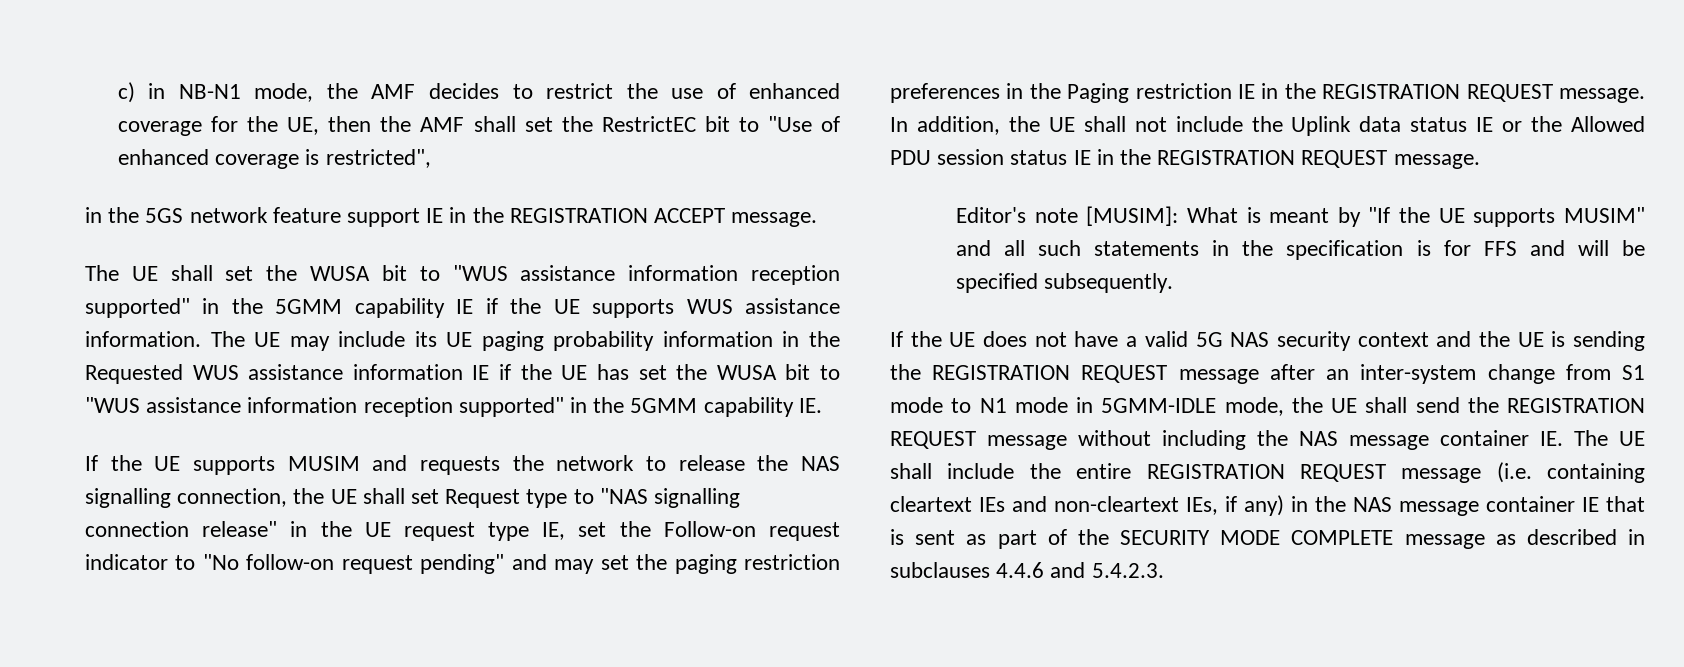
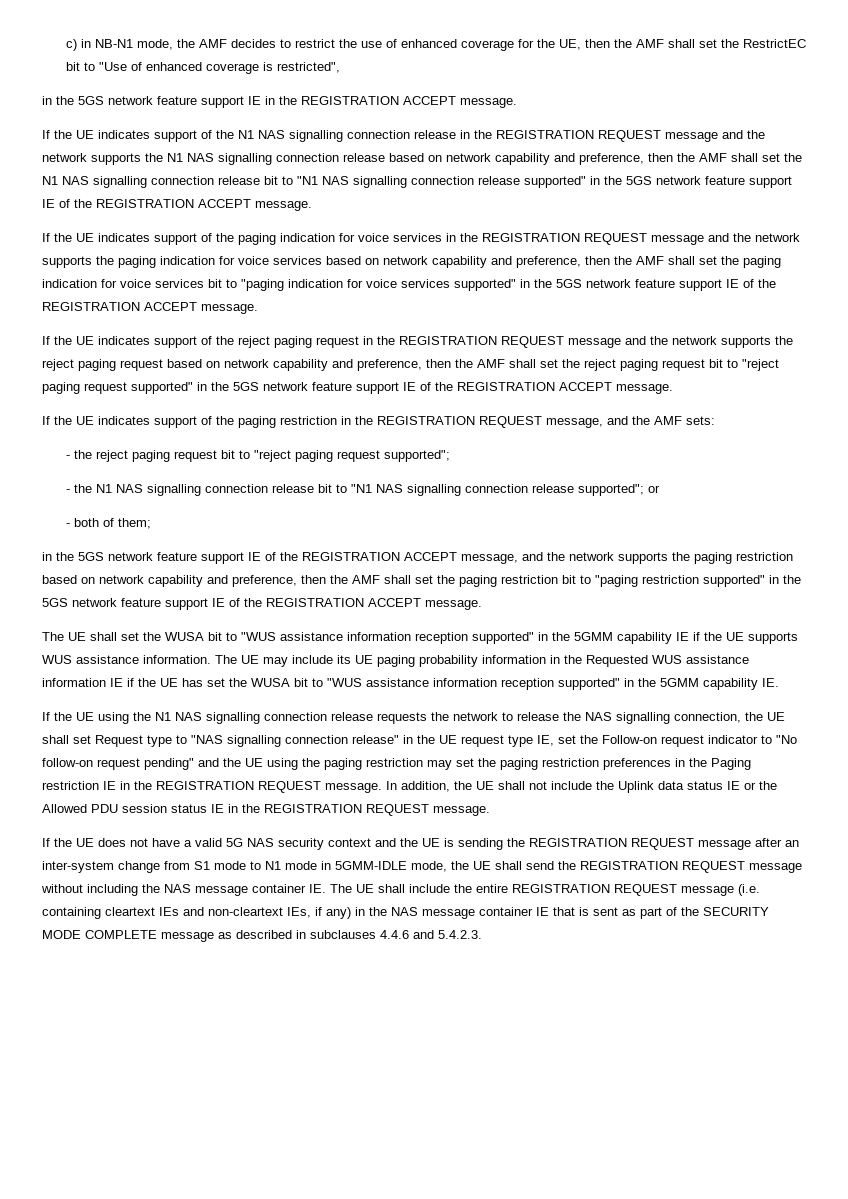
(818, 219) none -> [42,130,765,142] [42,153,802,165] [42,176,792,188] [42,199,312,211] [42,233,800,245] [42,256,781,268] [42,279,776,291] [42,302,258,314] [42,336,793,348] [42,359,779,371] [42,382,673,394] [42,416,715,428] [65,450,450,462] [65,484,660,496] [65,518,151,529] [42,552,793,564] [42,575,801,587] [42,598,482,610] // If the UE indicates support of the N1 NAS signalling connection release in the REGISTRATION REQUEST message and the network supports the N1 NAS signalling connection release based on network capability and preference, then the AMF shall set the N1 NAS signalling connection release bit to "N1 NAS signalling connection release supported" in the 5GS network feature support IE of the REGISTRATION ACCEPT message. // If the UE indicates support of the paging indication for voice services in the REGISTRATION REQUEST message and the network supports the paging indication for voice services based on network capability and preference, then the AMF shall set the paging indication for voice services bit to "paging indication for voice services supported" in the 5GS network feature support IE of the REGISTRATION ACCEPT message. // If the UE indicates support of the reject paging request in the REGISTRATION REQUEST message and the network supports the reject paging request based on network capability and preference, then the AMF shall set the reject paging request bit to "reject paging request supported" in the 5GS network feature support IE of the REGISTRATION ACCEPT message. // If the UE indicates support of the paging restriction in the REGISTRATION REQUEST message, and the AMF sets: // - the reject paging request bit to "reject paging request supported"; // - the N1 NAS signalling connection release bit to "N1 NAS signalling connection release supported"; or // - both of them; // in the 5GS network feature support IE of the REGISTRATION ACCEPT message, and the network supports the paging restriction based on network capability and preference, then the AMF shall set the paging restriction bit to "paging restriction supported" in the 5GS network feature support IE of the REGISTRATION ACCEPT message.
[192,455,408,475] supports MUSIM and -> [98,712,373,724] using the N1 NAS signalling connection release
(547, 562) none -> [223,758,423,770] the UE using the paging restriction
[955,206,1645,227] [955,240,1645,260] [955,273,1174,293] // Editor's note [MUSIM]: What is meant by "If the UE supports MUSIM" and all such statements in the specification is for FFS and will be specified subsequently. -> (490, 811) none

